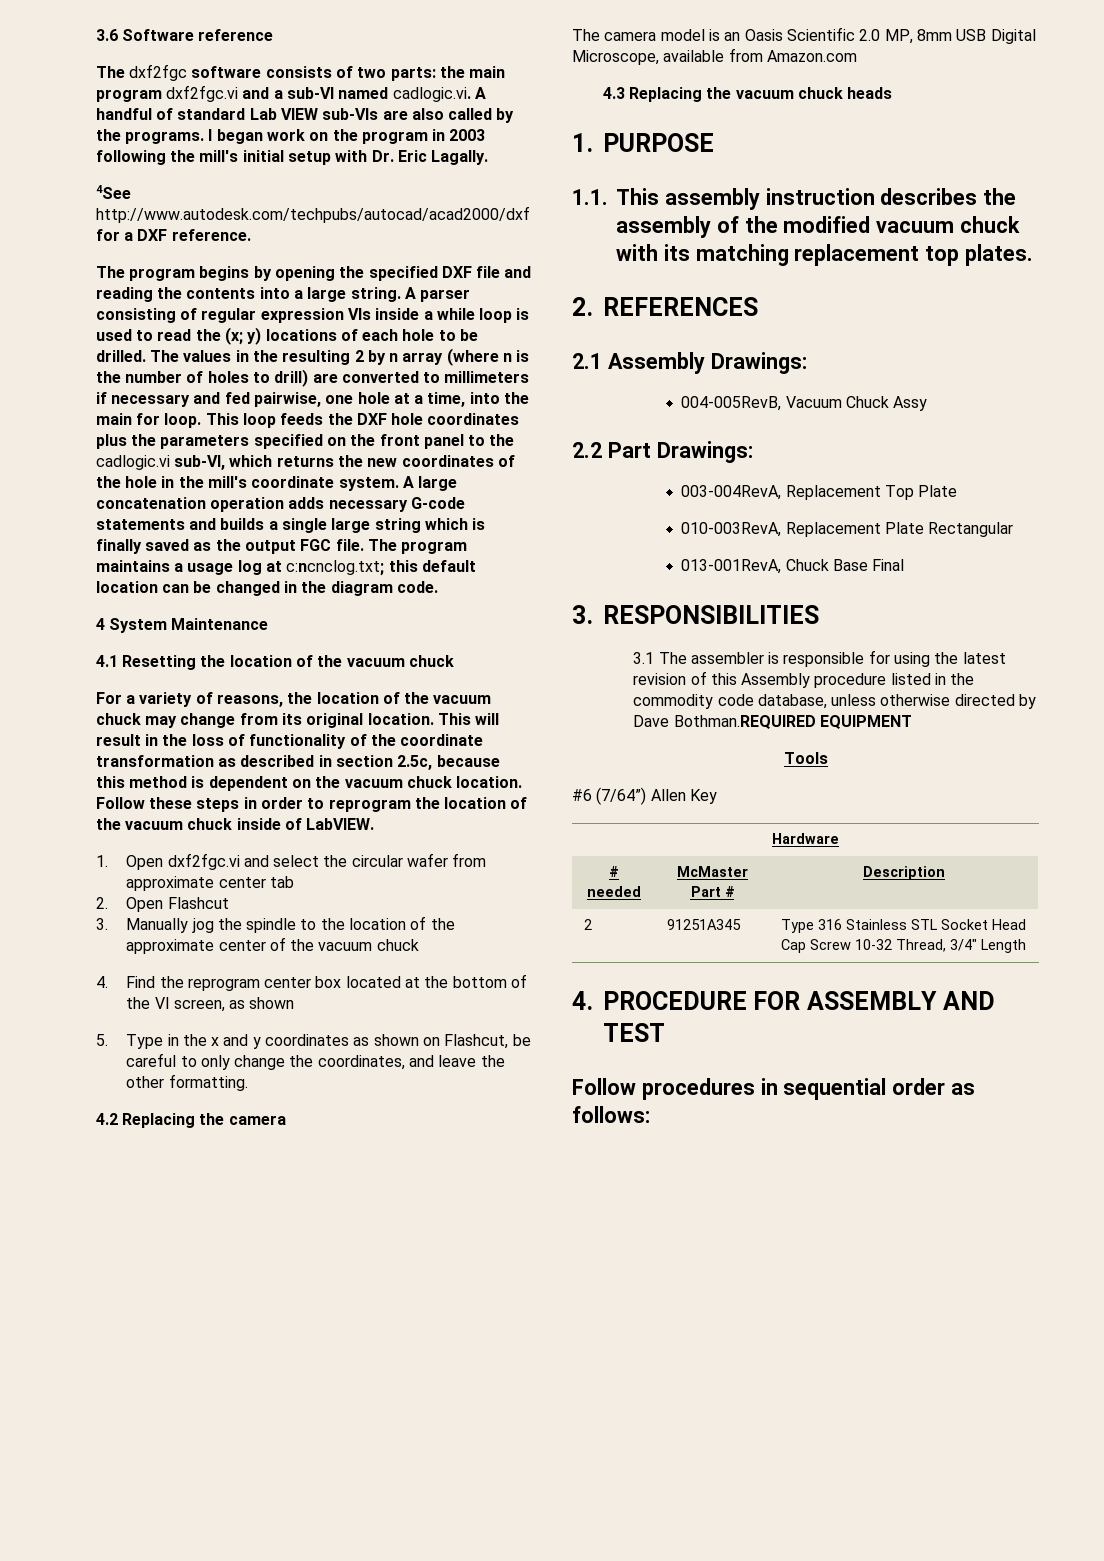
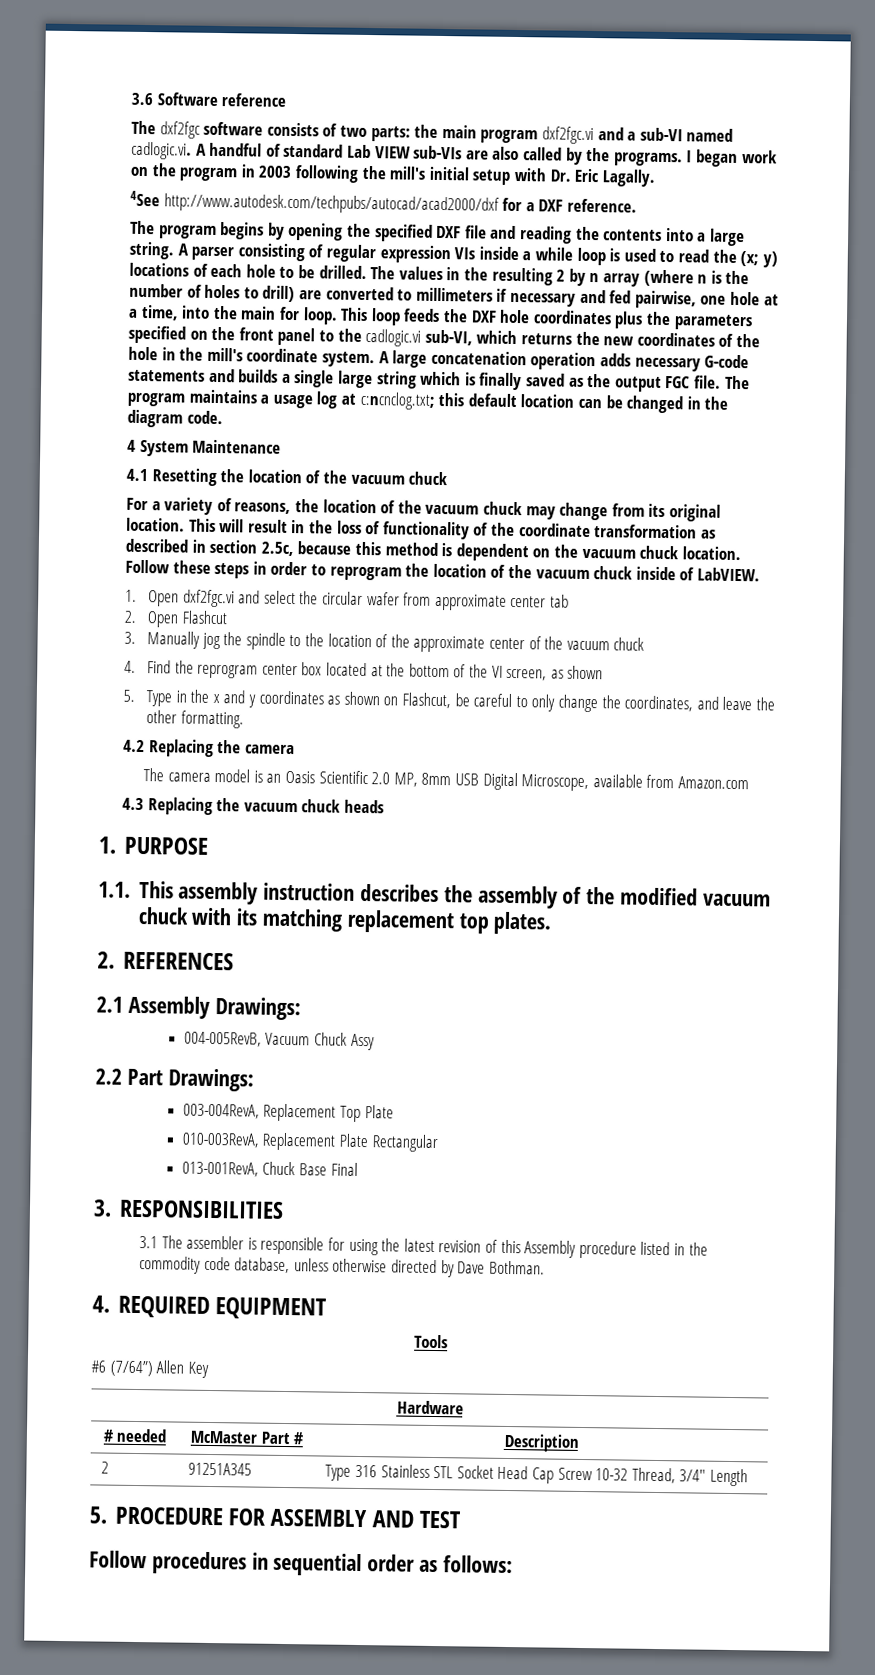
[673,715,816,729] Bothman.REQUIRED -> [488,1260,545,1275] [92,1295,210,1318] Bothman. // 4. REQUIRED
[572,991,593,1010] 4. -> [89,1506,107,1524] 5.

